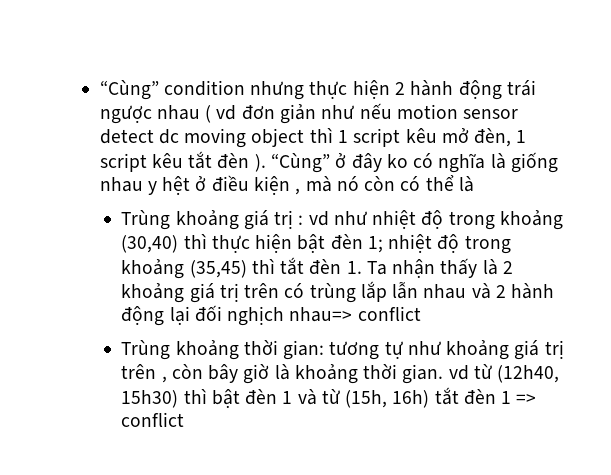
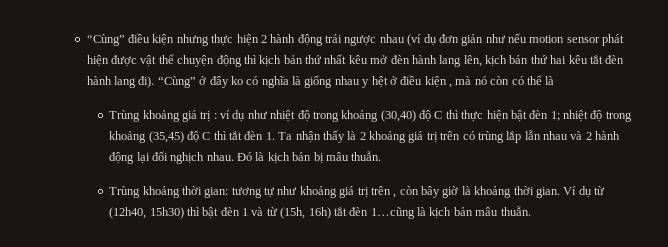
[99,80,245,100] “Cùng” condition -> [86,33,175,46] “Cùng” điều kiện
[205,105,237,123] ( vd -> [407,34,437,46] (ví dụ
[99,128,527,148] [99,151,266,172] detect dc moving object thì 1 script kêu mở đèn, 1 script kêu tắt đèn ). -> [602,34,625,46] [86,54,625,67] [86,76,155,88] phát hiện được vật thể chuyện động thì kịch bản thứ nhất kêu mở đèn hành lang lên, kịch bản thứ hai kêu tắt đèn hành lang đi).
[308,211,329,226] vd -> [220,110,246,122] ví dụ
(179, 244) none -> [419,110,443,122] độ C
(247, 269) none -> [186,131,211,143] độ C
[289,306,421,322] nhau=> conflict -> [206,151,382,164] nhau. Đó là kịch bản bị mâu thuẫn.
[448,365,469,380] vd -> [563,186,592,198] Ví dụ
[501,391,537,404] [121,412,185,427] 1 => conflict -> [370,206,531,219] 1…cũng là kịch bản mâu thuẫn.

